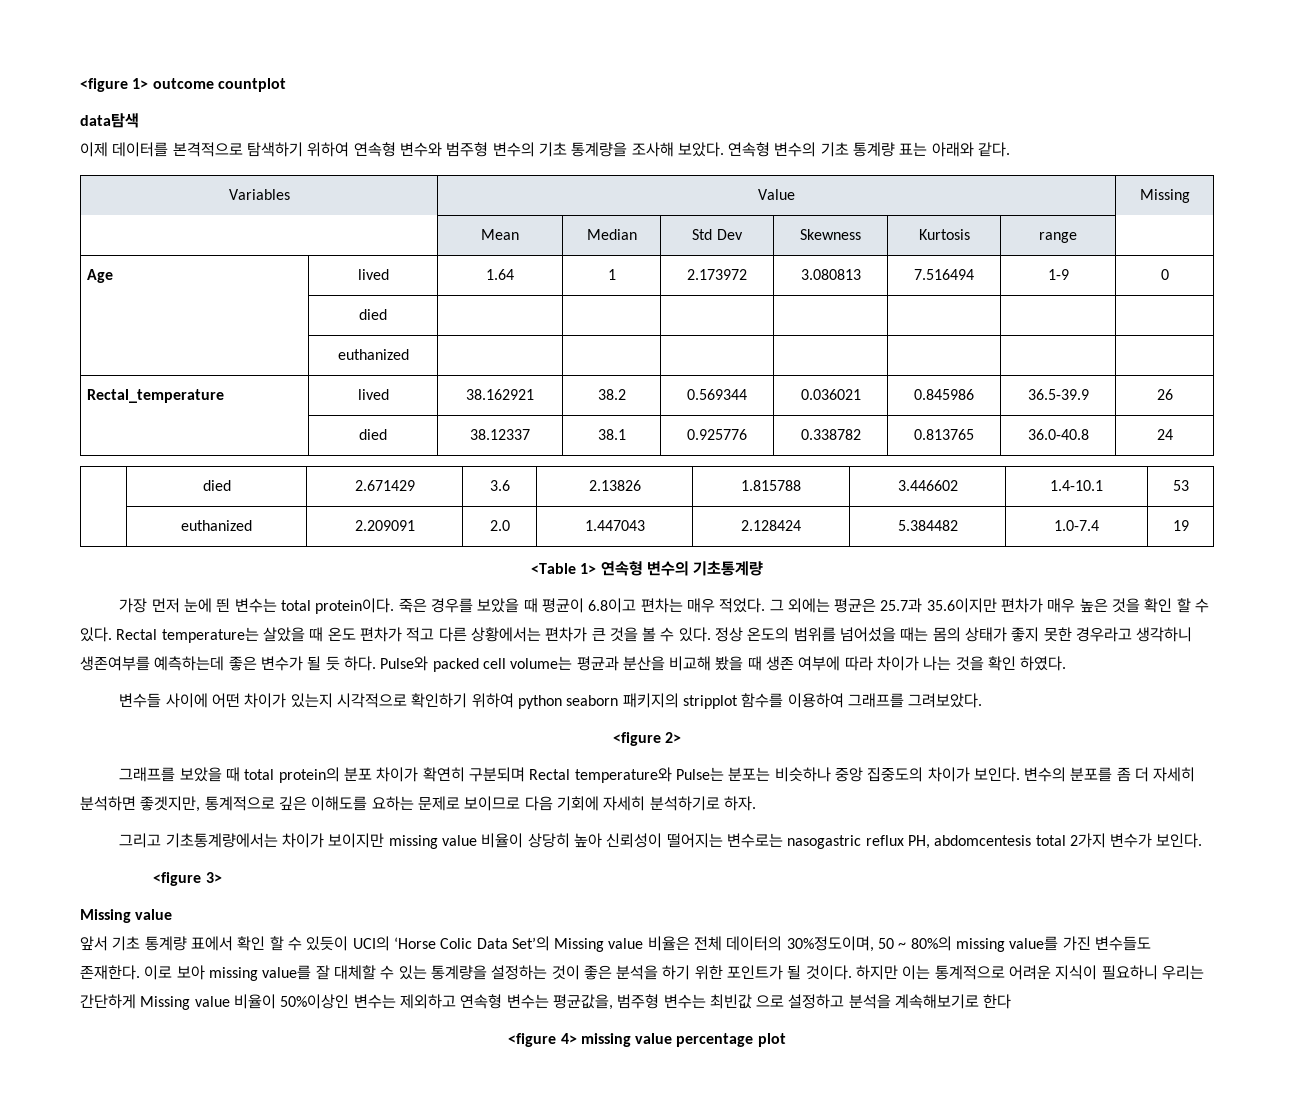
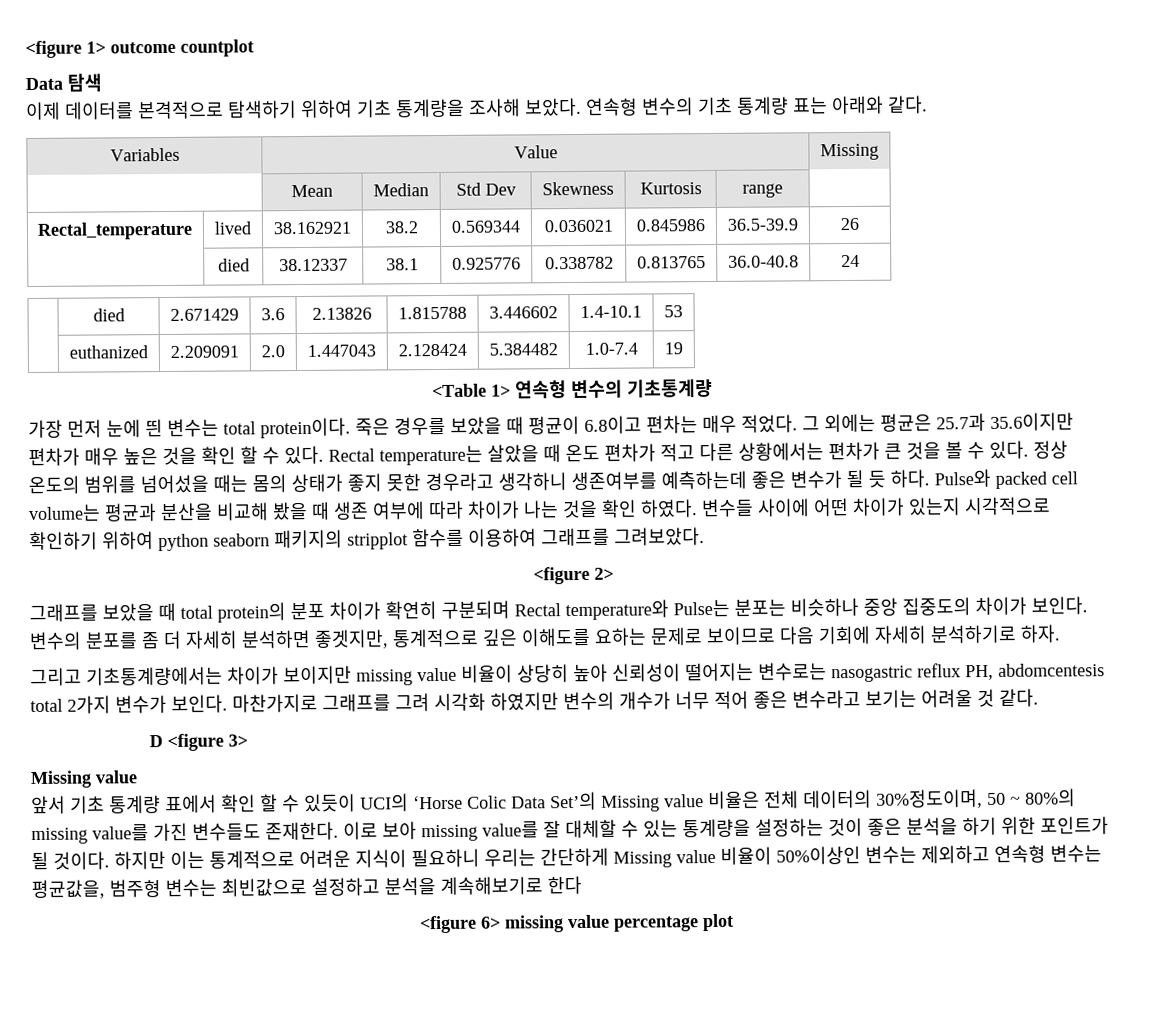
[80,113,139,128] data탐색 -> [25,73,102,92] Data 탐색
[353,142,535,157] 연속형 변수와 범주형 변수의 -> (353, 109) none
[87,269,114,283] [357,269,389,280] [486,269,514,280] [607,269,616,280] [687,269,747,280] [800,269,861,280] [914,269,974,280] [1047,269,1069,280] [1160,269,1169,280] [359,309,387,320] [337,349,409,360] // Age | lived | 1.64 | 1 | 2.173972 | 3.080813 | 7.516494 | 1-9 | 0 // | died | | | | | | | // | euthanized | | | | | | | -> (783, 190) none
(1067, 663) // -> (698, 508) none
(1203, 840) // -> [232,688,1039,713] [149,735,164,748] 마찬가지로 그래프를 그려 시각화 하였지만 변수의 개수가 너무 적어 좋은 변수라고 보기는 어려울 것 같다. // D
[709,994,785,1009] 최빈값 으로 -> [221,877,307,897] 최빈값으로
[560,1033,577,1044] 4> -> [480,916,501,929] 6>

